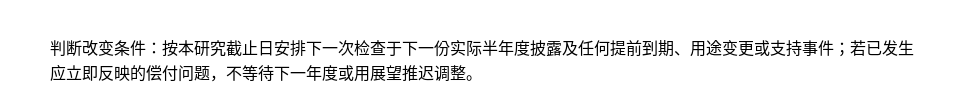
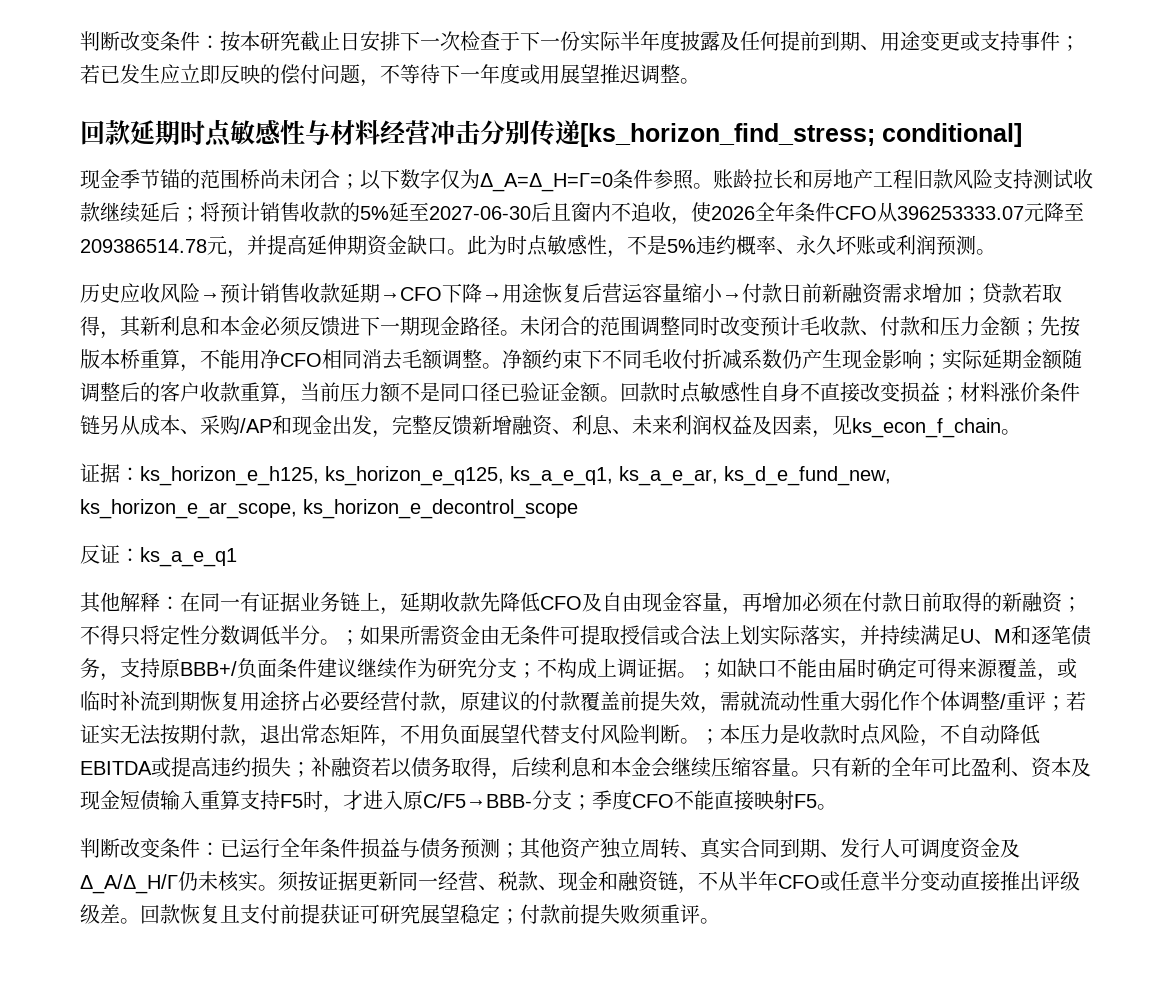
(482, 78) none -> [80,119,1022,147] [80,169,1093,192] [80,202,1084,225] [80,234,996,258] [80,283,1062,304] [80,316,1080,339] [80,349,1082,372] [80,381,1080,405] [80,415,1021,438] [80,463,891,486] [80,499,578,519] [80,544,237,567] [80,592,1082,615] [80,625,1091,648] [80,658,1077,681] [80,691,1086,714] [80,724,1040,747] [80,757,1091,780] [80,789,837,813] [80,837,1020,859] [80,871,1080,894] [80,904,720,925] // 回款延期时点敏感性与材料经营冲击分别传递[ks_horizon_find_stress; conditional] // 现金季节锚的范围桥尚未闭合；以下数字仅为Δ_A=Δ_H=Γ=0条件参照。账龄拉长和房地产工程旧款风险支持测试收款继续延后；将预计销售收款的5%延至2027-06-30后且窗内不追收，使2026全年条件CFO从396253333.07元降至209386514.78元，并提高延伸期资金缺口。此为时点敏感性，不是5%违约概率、永久坏账或利润预测。 // 历史应收风险→预计销售收款延期→CFO下降→用途恢复后营运容量缩小→付款日前新融资需求增加；贷款若取得，其新利息和本金必须反馈进下一期现金路径。未闭合的范围调整同时改变预计毛收款、付款和压力金额；先按版本桥重算，不能用净CFO相同消去毛额调整。净额约束下不同毛收付折减系数仍产生现金影响；实际延期金额随调整后的客户收款重算，当前压力额不是同口径已验证金额。回款时点敏感性自身不直接改变损益；材料涨价条件链另从成本、采购/AP和现金出发，完整反馈新增融资、利息、未来利润权益及因素，见ks_econ_f_chain。 // 证据：ks_horizon_e_h125, ks_horizon_e_q125, ks_a_e_q1, ks_a_e_ar, ks_d_e_fund_new, ks_horizon_e_ar_scope, ks_horizon_e_decontrol_scope // 反证：ks_a_e_q1 // 其他解释：在同一有证据业务链上，延期收款先降低CFO及自由现金容量，再增加必须在付款日前取得的新融资；不得只将定性分数调低半分。；如果所需资金由无条件可提取授信或合法上划实际落实，并持续满足U、M和逐笔债务，支持原BBB+/负面条件建议继续作为研究分支；不构成上调证据。；如缺口不能由届时确定可得来源覆盖，或临时补流到期恢复用途挤占必要经营付款，原建议的付款覆盖前提失效，需就流动性重大弱化作个体调整/重评；若证实无法按期付款，退出常态矩阵，不用负面展望代替支付风险判断。；本压力是收款时点风险，不自动降低EBITDA或提高违约损失；补融资若以债务取得，后续利息和本金会继续压缩容量。只有新的全年可比盈利、资本及现金短债输入重算支持F5时，才进入原C/F5→BBB-分支；季度CFO不能直接映射F5。 // 判断改变条件：已运行全年条件损益与债务预测；其他资产独立周转、真实合同到期、发行人可调度资金及Δ_A/Δ_H/Γ仍未核实。须按证据更新同一经营、税款、现金和融资链，不从半年CFO或任意半分变动直接推出评级级差。回款恢复且支付前提获证可研究展望稳定；付款前提失败须重评。

